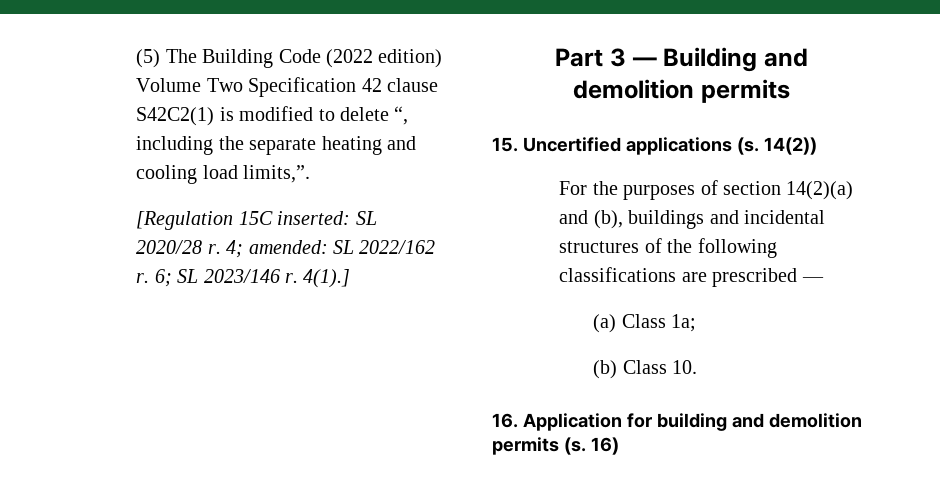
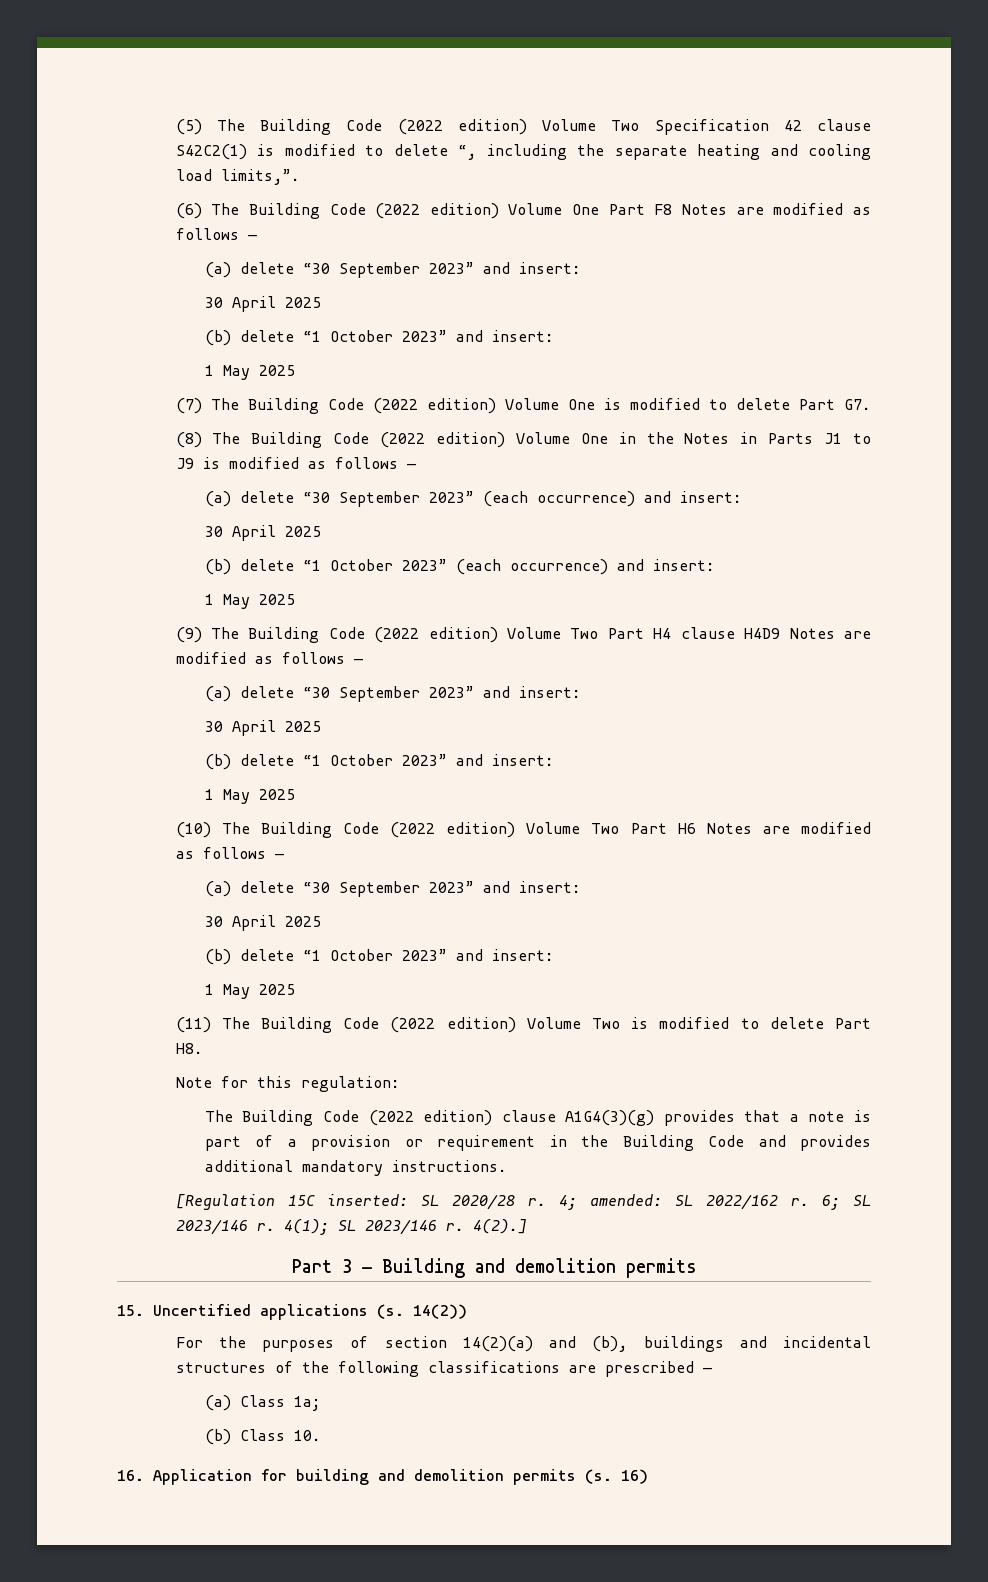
(311, 174) none -> [175,203,871,219] [175,228,257,240] [204,262,580,278] [204,296,321,312] [204,330,553,346] [204,365,295,380] [175,398,870,414] [175,432,872,448] [175,457,416,469] [204,491,741,507] [204,525,321,541] [204,559,714,575] [204,594,295,609] [175,627,872,643] [175,652,363,664] [204,686,580,702] [204,720,321,736] [204,754,553,770] [204,789,295,804] [175,822,872,838] [175,847,284,859] [204,881,580,897] [204,915,321,931] [204,949,553,965] [204,984,295,999] [175,1017,871,1033] [175,1043,202,1054] [175,1076,399,1092] [204,1110,871,1126] [204,1135,872,1151] [204,1160,506,1176] // (6) The Building Code (2022 edition) Volume One Part F8 Notes are modified as follows — // (a) delete “30 September 2023” and insert: // 30 April 2025 // (b) delete “1 October 2023” and insert: // 1 May 2025 // (7) The Building Code (2022 edition) Volume One is modified to delete Part G7. // (8) The Building Code (2022 edition) Volume One in the Notes in Parts J1 to J9 is modified as follows — // (a) delete “30 September 2023” (each occurrence) and insert: // 30 April 2025 // (b) delete “1 October 2023” (each occurrence) and insert: // 1 May 2025 // (9) The Building Code (2022 edition) Volume Two Part H4 clause H4D9 Notes are modified as follows — // (a) delete “30 September 2023” and insert: // 30 April 2025 // (b) delete “1 October 2023” and insert: // 1 May 2025 // (10) The Building Code (2022 edition) Volume Two Part H6 Notes are modified as follows — // (a) delete “30 September 2023” and insert: // 30 April 2025 // (b) delete “1 October 2023” and insert: // 1 May 2025 // (11) The Building Code (2022 edition) Volume Two is modified to delete Part H8. // Note for this regulation: // The Building Code (2022 edition) clause A1G4(3)(g) provides that a note is part of a provision or requirement in the Building Code and provides additional mandatory instructions.
[303,269,351,288] 4(1).] -> [283,1219,527,1235] 4(1); SL 2023/146 r. 4(2).]

